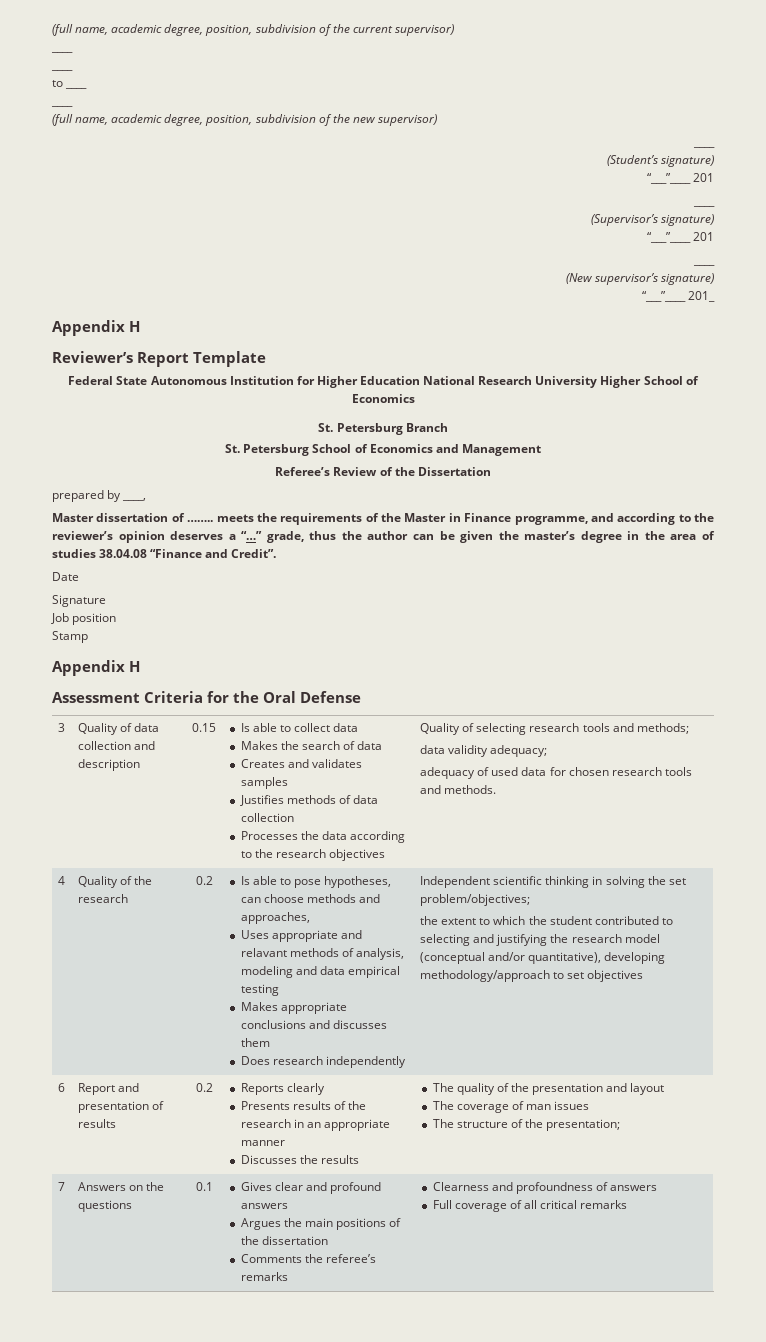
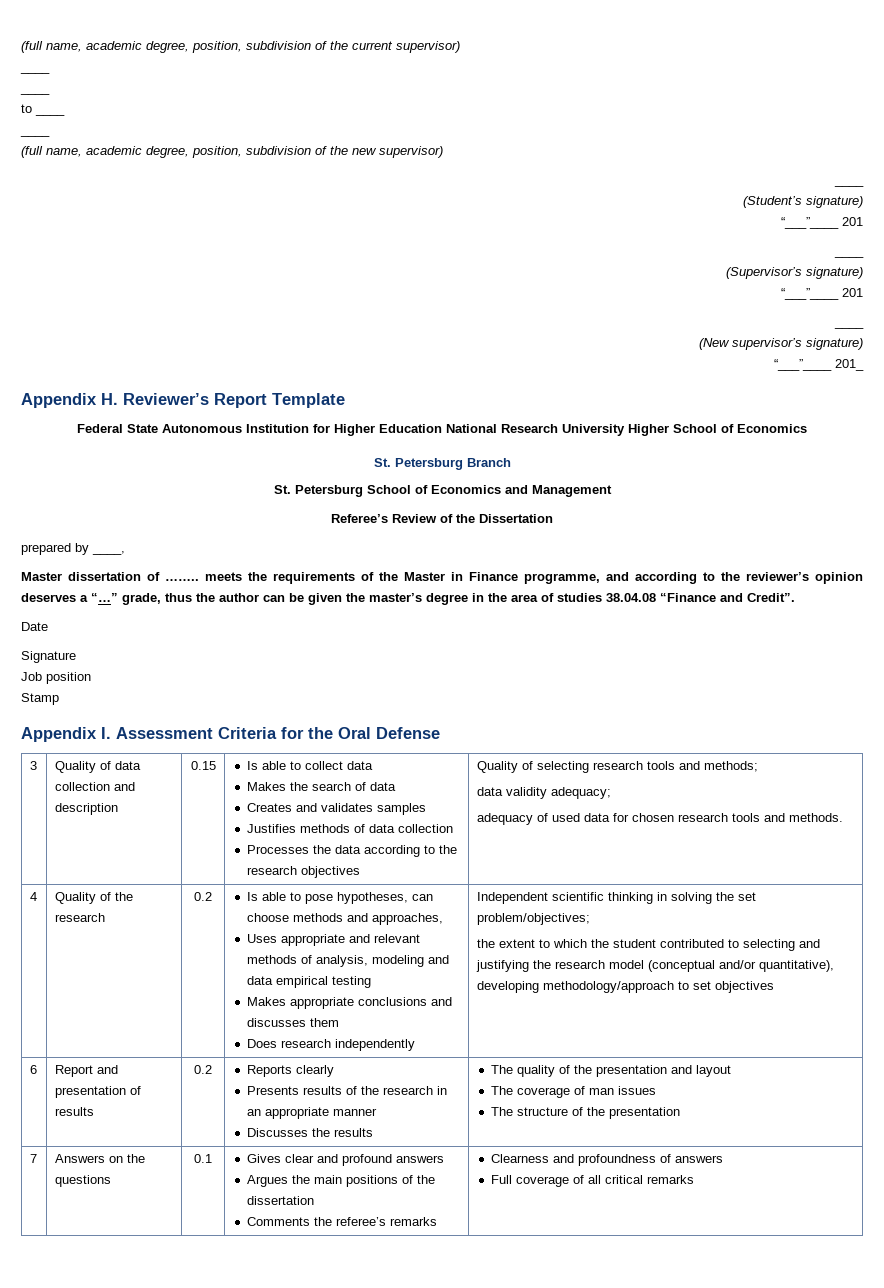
[129,321,140,332] H // -> [101,393,118,405] H.
[129,661,140,672] H // -> [101,727,111,739] I.
[240,948,287,957] relavant -> [374,934,421,943] relevant
[546,1119,621,1131] presentation; -> [609,1107,681,1119] presentation

